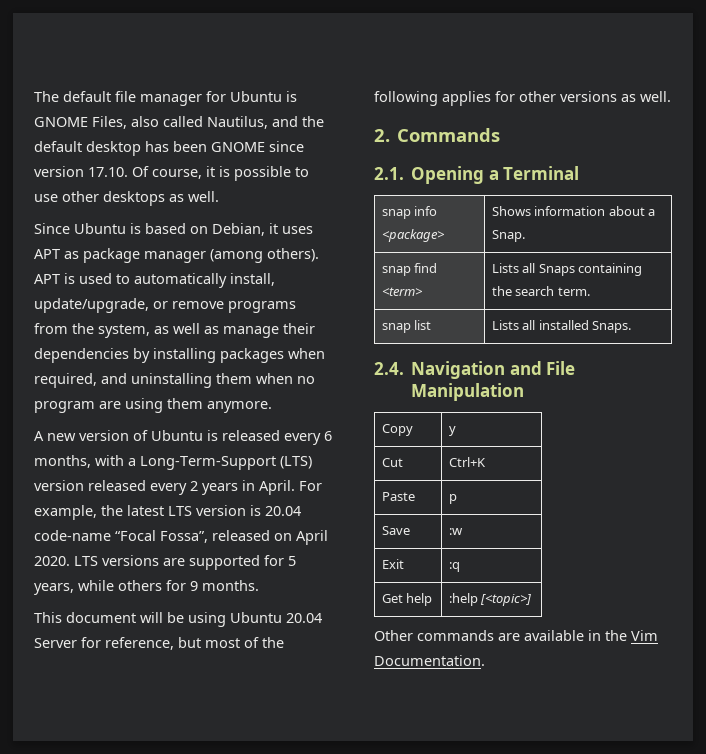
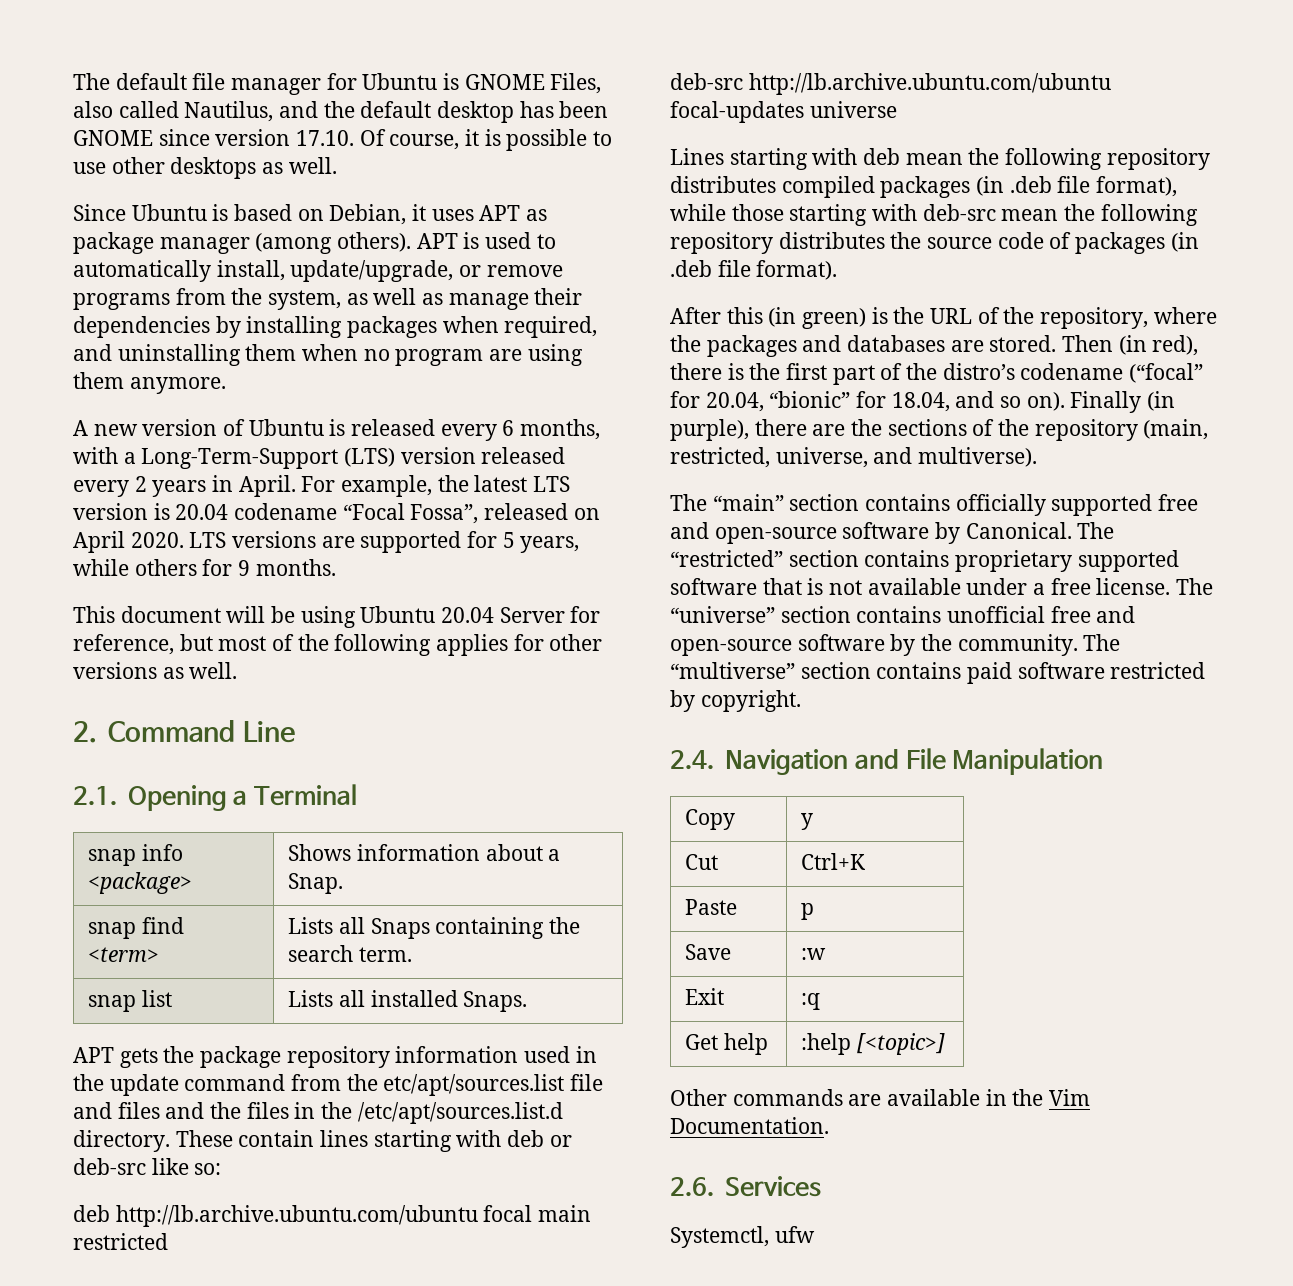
[34,530,111,541] code-name -> [234,503,338,520] codename
[397,128,501,142] Commands -> [107,720,295,743] Command Line
(632, 327) none -> [73,1046,597,1068] [73,1074,604,1096] [73,1102,563,1124] [73,1130,572,1152] [73,1158,222,1175] [73,1205,592,1227] [73,1233,168,1250] [670,73,1111,95] [670,101,897,123] [670,148,1210,170] [670,176,1178,198] [670,204,1198,226] [670,232,1199,254] [670,260,838,280] [670,307,1217,329] [670,335,1199,357] [670,363,1204,385] [670,391,1176,413] [670,419,1209,441] [670,447,1038,468] [670,494,1199,516] [670,522,1115,544] [670,550,1179,572] [670,578,1214,595] [670,606,1136,623] [670,634,1121,656] [670,662,1206,684] [670,690,801,712] // APT gets the package repository information used in the update command from the etc/apt/sources.list file and files and the files in the /etc/apt/sources.list.d directory. These contain lines starting with deb or deb-src like so: // deb http://lb.archive.ubuntu.com/ubuntu focal main restricted // deb-src http://lb.archive.ubuntu.com/ubuntu focal-updates universe // Lines starting with deb mean the following repository distributes compiled packages (in .deb file format), while those starting with deb-src mean the following repository distributes the source code of packages (in .deb file format). // After this (in green) is the URL of the repository, where the packages and databases are stored. Then (in red), there is the first part of the distro’s codename (“focal” for 20.04, “bionic” for 18.04, and so on). Finally (in purple), there are the sections of the repository (main, restricted, universe, and multiverse). // The “main” section contains officially supported free and open-source software by Canonical. The “restricted” section contains proprietary supported software that is not available under a free license. The “universe” section contains unofficial free and open-source software by the community. The “multiverse” section contains paid software restricted by copyright.
(485, 660) none -> [670,1176,821,1197] [670,1226,815,1248] // 2.6. Services // Systemctl, ufw

